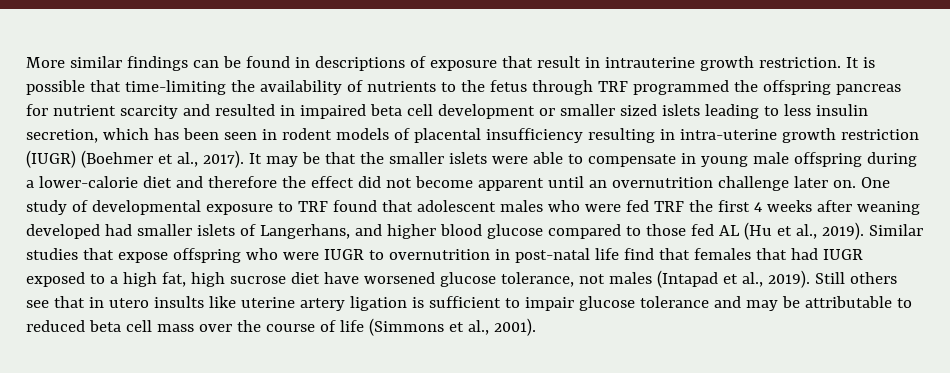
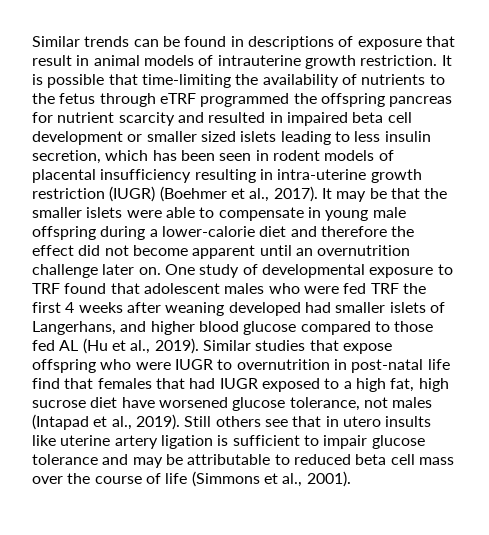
[26,56,188,71] More similar findings -> [32,36,130,47] Similar trends
(600, 62) none -> [93,55,214,66] animal models of
[597,81,628,92] TRF -> [159,93,196,104] eTRF

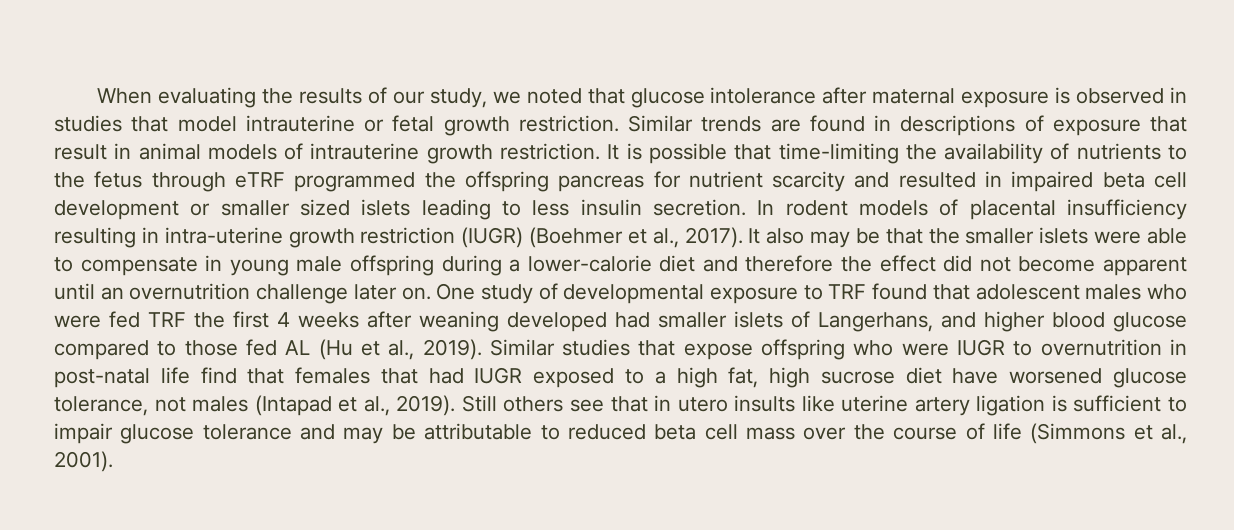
[32,36,180,47] Similar trends can be -> [97,87,1187,108] [54,115,801,136] When evaluating the results of our study, we noted that glucose intolerance after maternal exposure is observed in studies that model intrauterine or fetal growth restriction. Similar trends are
[32,150,269,164] secretion, which has been seen in -> [653,199,775,216] secretion. In
(332, 193) none -> [766,228,805,244] also

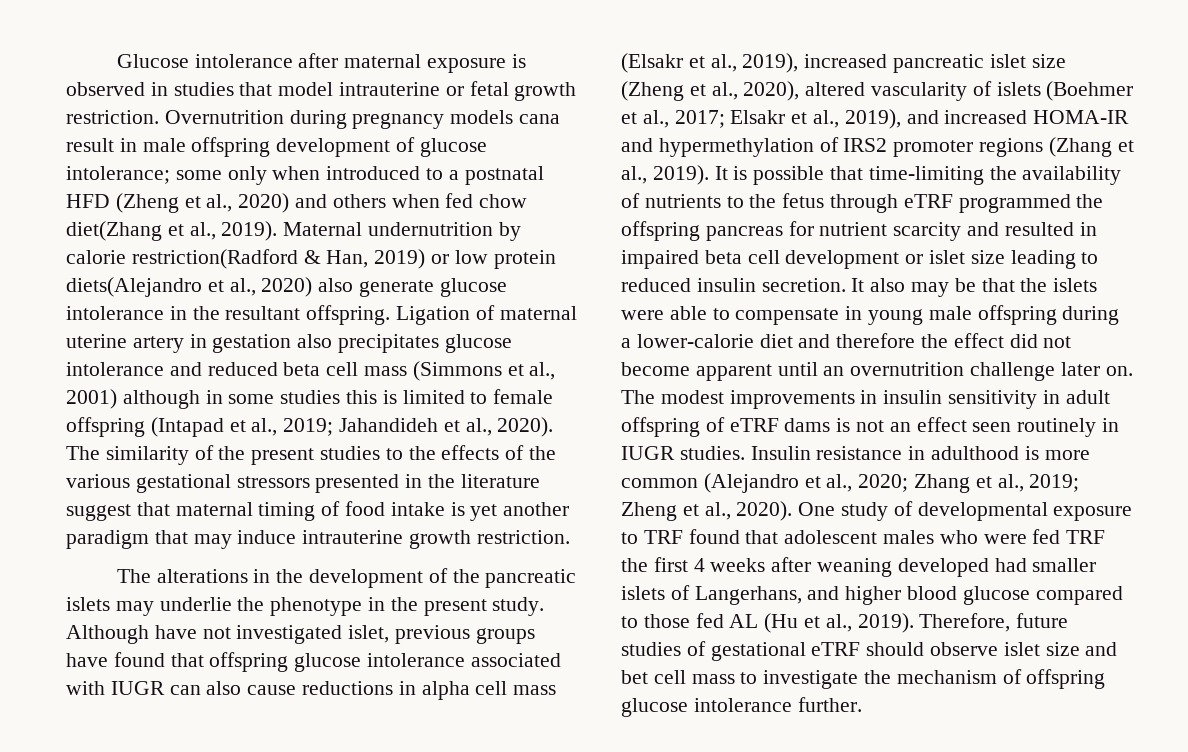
[97,87,705,108] When evaluating the results of our study, we noted that glucose -> [116,54,189,68] Glucose
[628,115,1187,136] [54,143,601,164] Similar trends are found in descriptions of exposure that result in animal models of intrauterine growth restriction. -> [164,110,561,129] [66,137,487,157] [66,166,544,185] [66,193,528,213] [66,221,521,241] [66,249,556,269] [66,277,507,297] [66,305,577,325] [66,334,512,353] [66,361,556,381] [66,389,554,409] [66,417,554,437] [66,445,557,465] [66,474,540,493] [66,501,570,521] [66,530,570,549] [116,568,577,588] [66,597,545,616] [66,625,535,644] [66,652,561,672] [66,681,557,700] [621,53,1066,73] [621,81,1134,101] [621,109,1130,129] [621,137,1134,157] [621,165,709,185] Overnutrition during pregnancy models cana result in male offspring development of glucose intolerance; some only when introduced to a postnatal HFD (Zheng et al., 2020) and others when fed chow diet(Zhang et al., 2019). Maternal undernutrition by calorie restriction(Radford & Han, 2019) or low protein diets(Alejandro et al., 2020) also generate glucose intolerance in the resultant offspring. Ligation of maternal uterine artery in gestation also precipitates glucose intolerance and reduced beta cell mass (Simmons et al., 2001) although in some studies this is limited to female offspring (Intapad et al., 2019; Jahandideh et al., 2020). The similarity of the present studies to the effects of the various gestational stressors presented in the literature suggest that maternal timing of food intake is yet another paradigm that may induce intrauterine growth restriction. // The alterations in the development of the pancreatic islets may underlie the phenotype in the present study. Although have not investigated islet, previous groups have found that offspring glucose intolerance associated with IUGR can also cause reductions in alpha cell mass (Elsakr et al., 2019), increased pancreatic islet size (Zheng et al., 2020), altered vascularity of islets (Boehmer et al., 2017; Elsakr et al., 2019), and increased HOMA-IR and hypermethylation of IRS2 promoter regions (Zhang et al., 2019).
[220,199,411,216] smaller sized islets -> [929,250,1005,264] islet size
[532,200,570,216] less -> [621,278,691,292] reduced
[757,199,1188,220] [54,227,743,248] In rodent models of placental insufficiency resulting in intra-uterine growth restriction (IUGR) (Boehmer et al., 2017). -> (846, 285) none
[965,228,1035,244] smaller -> (1048, 285) none
(431, 293) none -> [621,390,1110,409] [621,417,1120,437] [621,446,1090,460] [621,473,1080,493] [621,501,793,521] The modest improvements in insulin sensitivity in adult offspring of eTRF dams is not an effect seen routinely in IUGR studies. Insulin resistance in adulthood is more common (Alejandro et al., 2020; Zhang et al., 2019; Zheng et al., 2020).
[489,339,1187,360] [54,367,1188,388] [54,395,1187,416] [54,423,1187,444] [54,451,113,472] Similar studies that expose offspring who were IUGR to overnutrition in post-natal life find that females that had IUGR exposed to a high fat, high sucrose diet have worsened glucose tolerance, not males (Intapad et al., 2019). Still others see that in utero insults like uterine artery ligation is sufficient to impair glucose tolerance and may be attributable to reduced beta cell mass over the course of life (Simmons et al., 2001). -> [919,613,1069,632] [621,641,1118,661] [621,669,1106,689] [621,697,862,717] Therefore, future studies of gestational eTRF should observe islet size and bet cell mass to investigate the mechanism of offspring glucose intolerance further.

